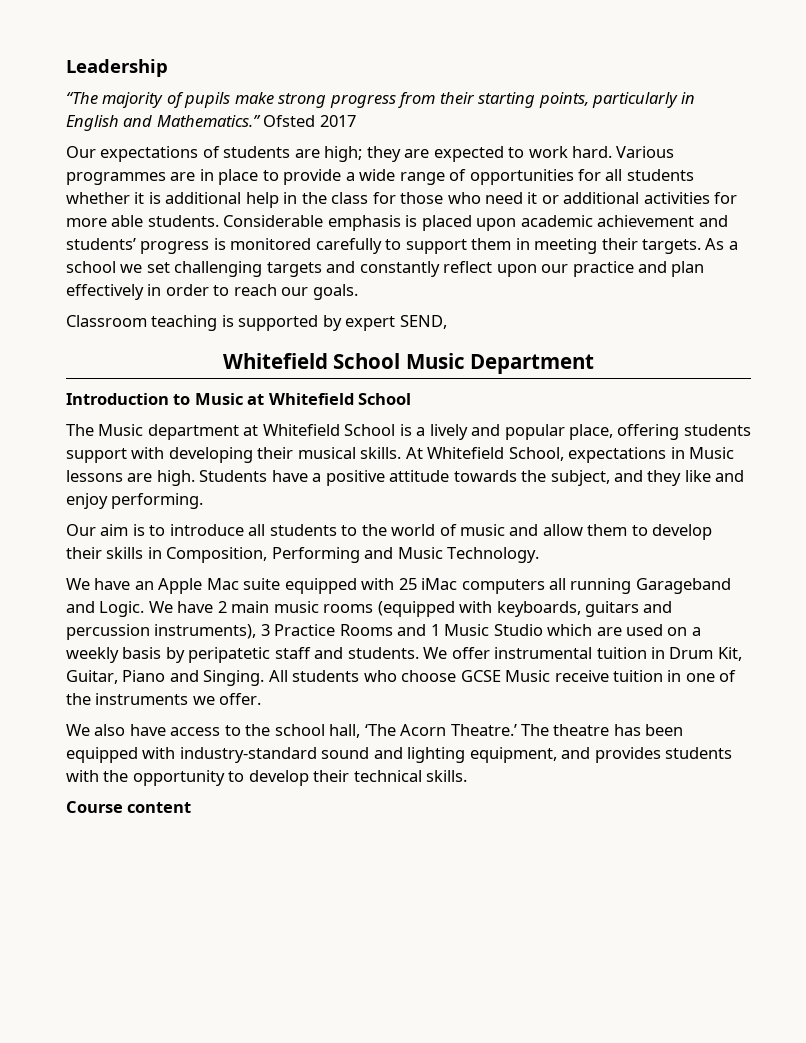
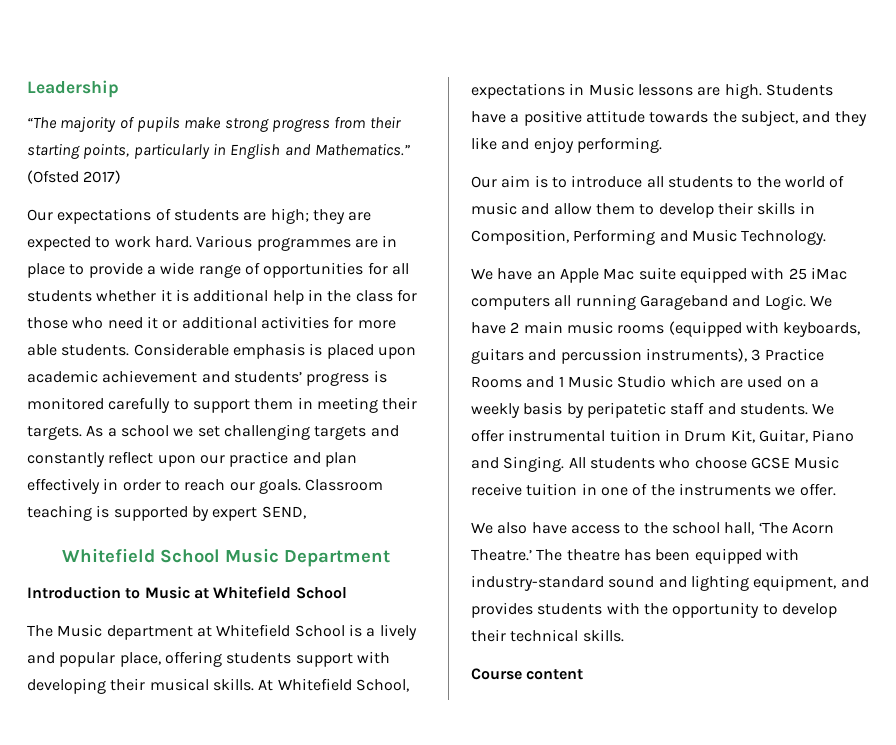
[263,115,356,127] Ofsted 2017 -> [27,170,122,184] (Ofsted 2017)
(358, 292) // -> (301, 486) none

